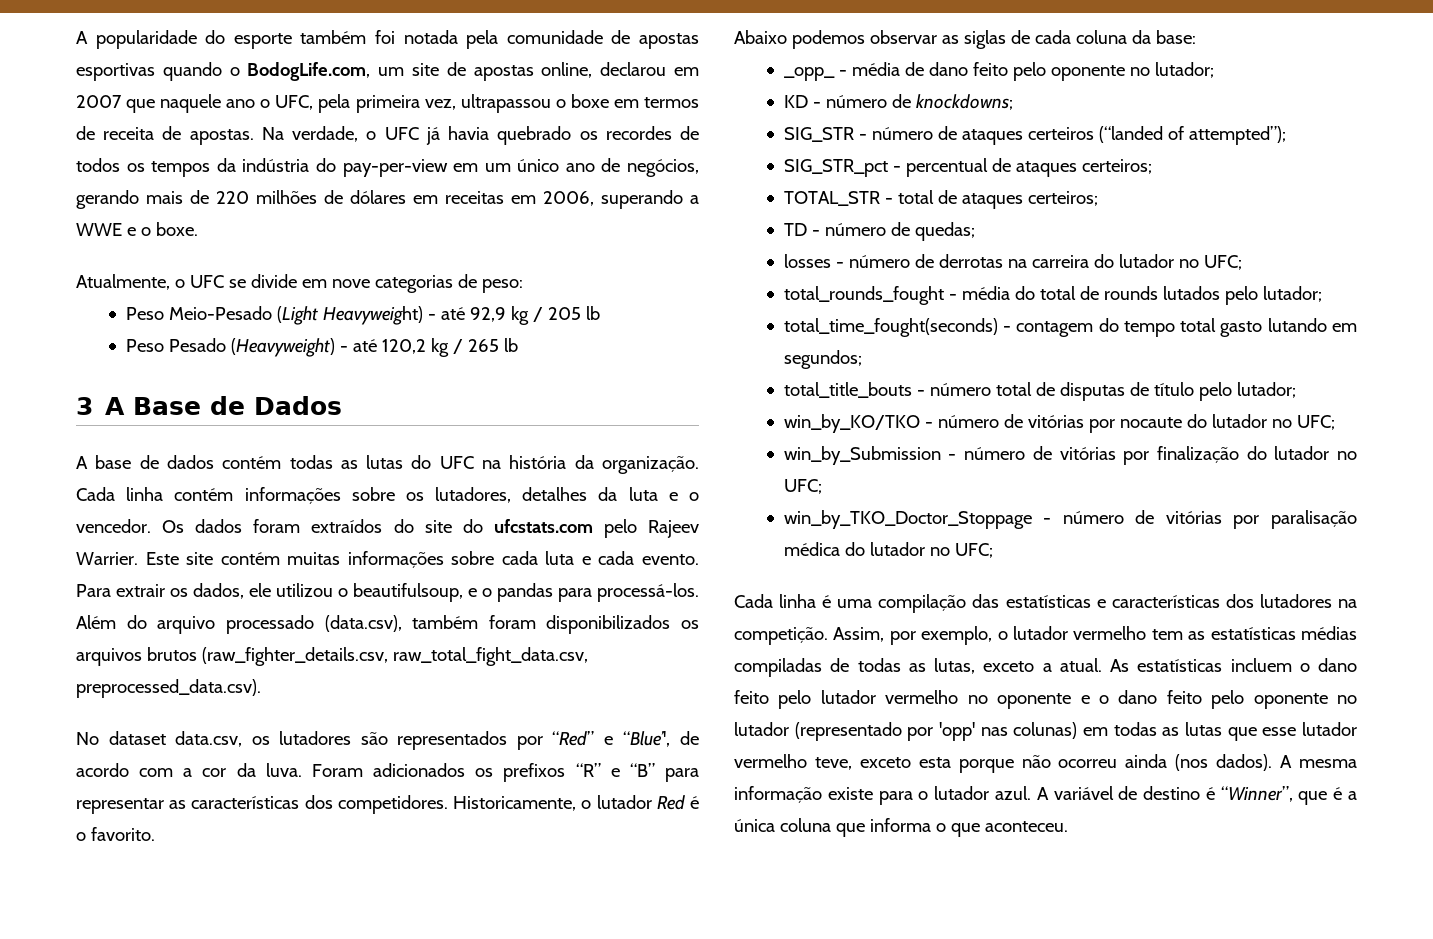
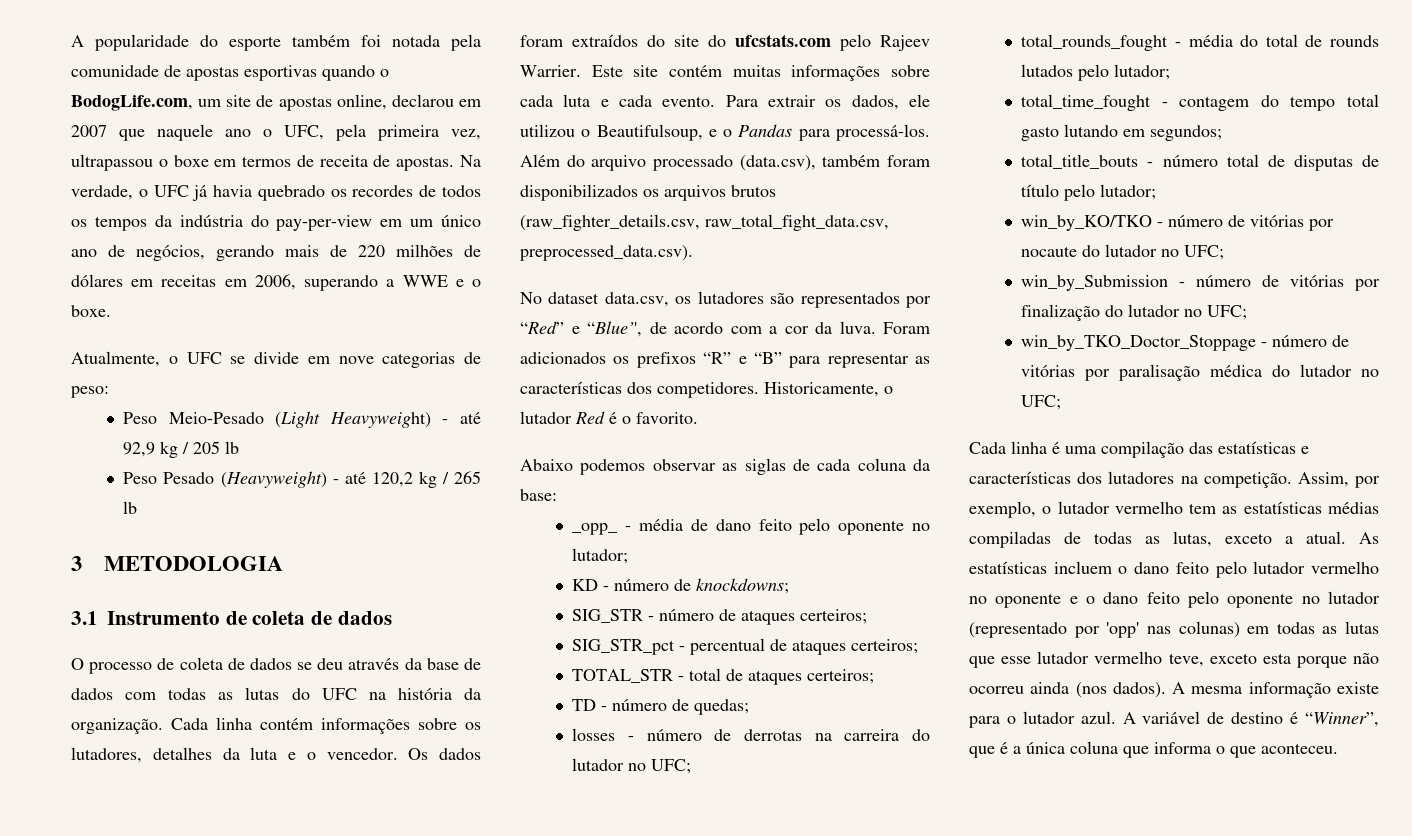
[105,396,343,415] [76,456,88,469] A Base de Dados // A -> [103,556,283,571] [71,611,392,625] [71,657,422,674] METODOLOGIA // 3.1 Instrumento de coleta de dados // O processo de coleta de dados se deu através da
[222,456,282,469] contém -> [125,692,157,700] com
[353,583,553,602] beautifulsoup, e o pandas -> [596,124,793,141] Beautifulsoup, e o Pandas
[1027,126,1286,145] certeiros (“landed of attempted”); -> [800,609,868,624] certeiros;
[783,318,998,337] total_time_fought(seconds) -> [1021,94,1152,111] total_time_fought

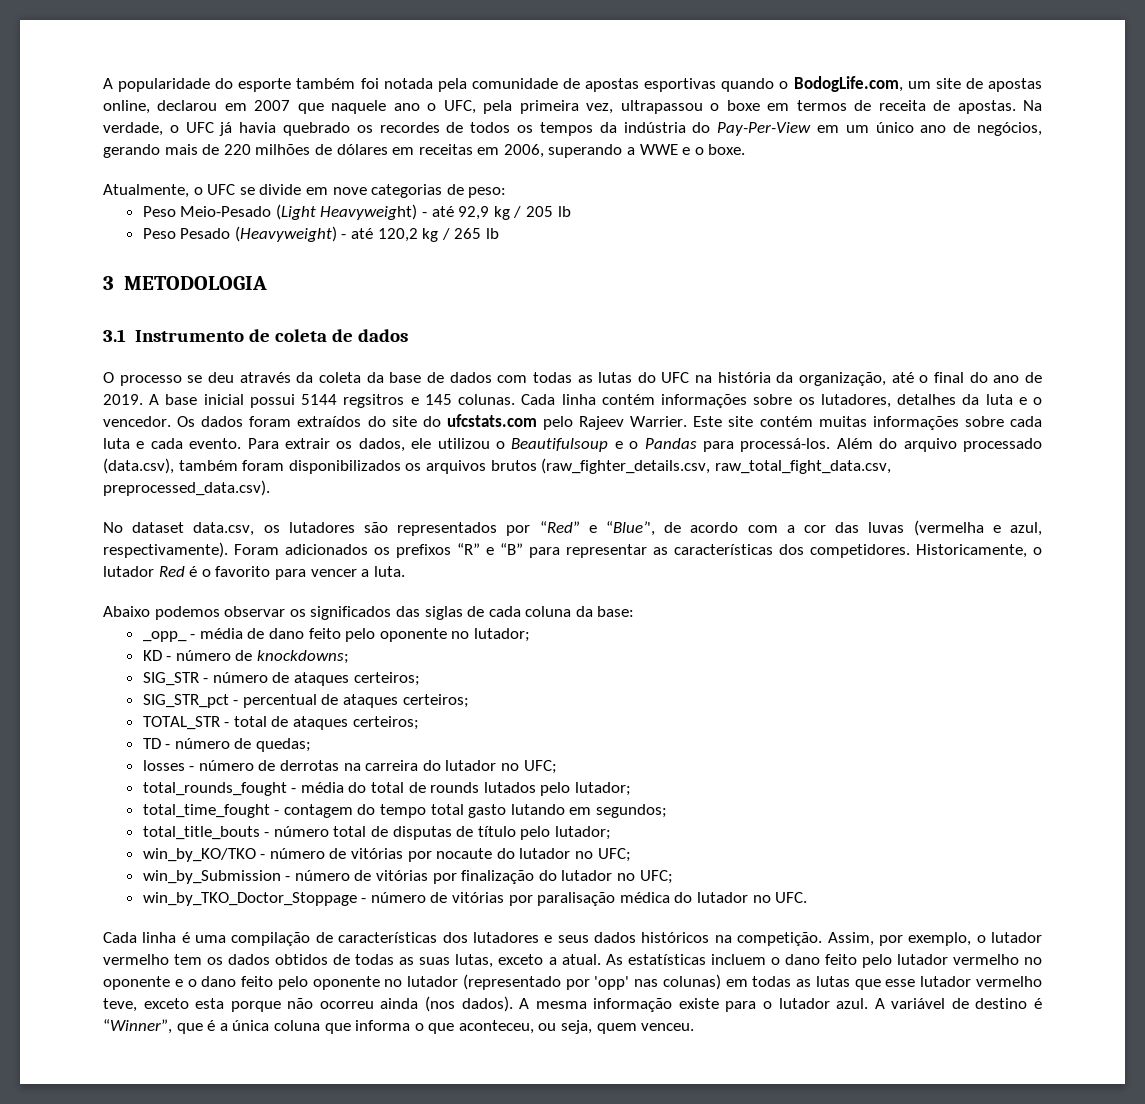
[276,215,373,231] pay-per-view -> [717,122,812,136] Pay-Per-View
[157,657,292,670] de coleta de dados -> (182, 380) none
(422, 664) none -> [318,372,384,383] coleta da
[71,718,163,734] organização. -> [799,372,1043,386] [103,394,516,408] organização, até o final do ano de 2019. A base inicial possui 5144 regsitros e 145 colunas.
[596,124,703,141] Beautifulsoup, -> [511,438,609,452] Beautifulsoup
[815,321,876,334] da luva. -> [835,520,1043,536] [103,542,228,558] das luvas (vermelha e azul, respectivamente).
[636,412,698,424] favorito. -> [215,566,405,580] favorito para vencer a luta.
[722,463,738,471] as -> [289,606,420,620] os significados das
[1021,395,1062,410] UFC; -> [775,892,808,903] UFC.
[1189,441,1309,454] [969,471,1175,484] das estatísticas e características dos lutadores -> [315,932,710,943] de características dos lutadores e seus dados históricos
[1222,501,1379,514] [969,531,1051,548] as estatísticas médias compiladas -> [207,954,329,965] os dados obtidos
(1160, 540) none -> [419,957,451,965] suas
[1261,743,1338,754] aconteceu. -> [458,1020,695,1034] aconteceu, ou seja, quem venceu.

